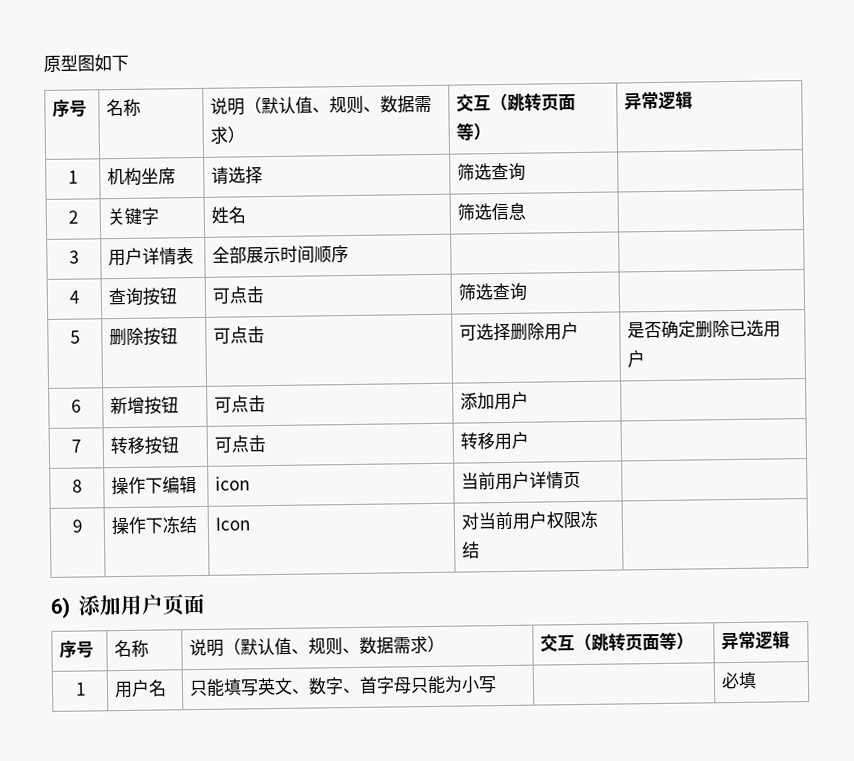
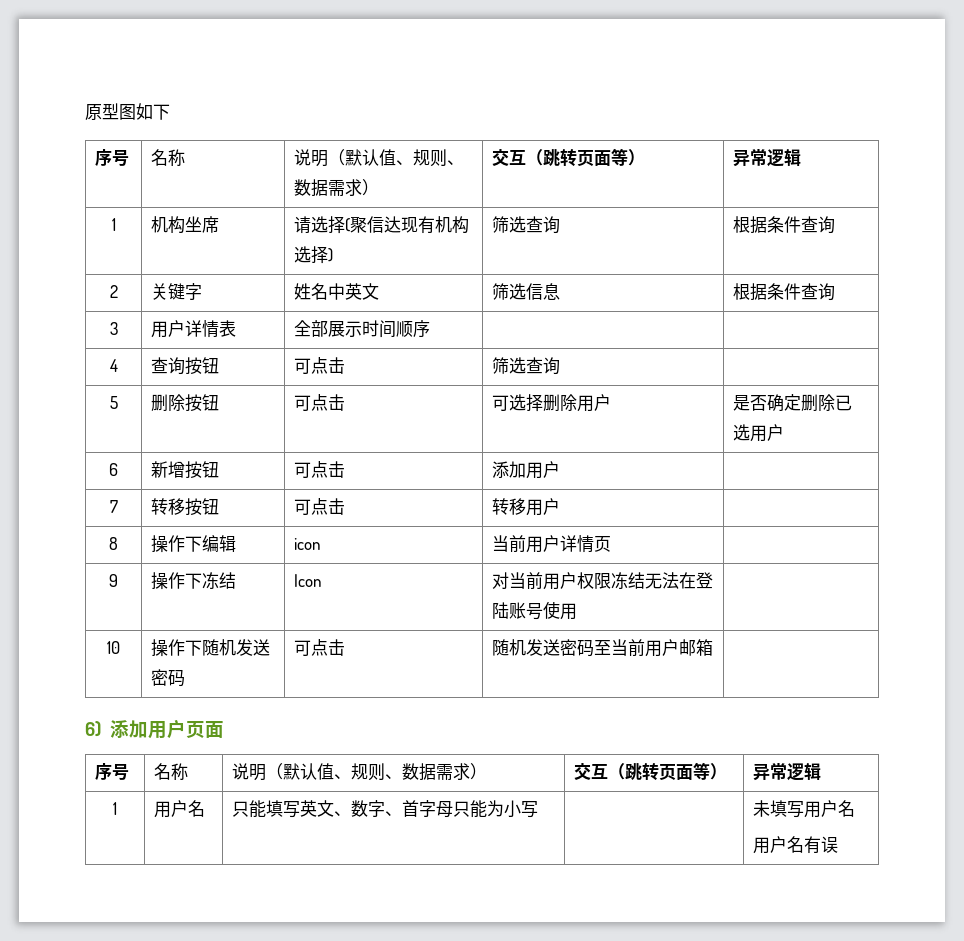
[457,162,527,181] | 筛选查询 | -> [345,216,470,234] [294,246,334,264] [492,216,561,234] [733,216,836,234] (聚信达现有机构选择) | 筛选查询 | 根据条件查询
(247, 215) none -> [328,283,380,300] 中英文
(527, 211) none -> [733,283,836,301] 根据条件查询
(481, 550) none -> [645,572,714,589] [492,601,578,620] [107,641,120,654] [151,639,271,657] [151,669,186,687] [294,639,346,656] [492,639,714,657] 无法在登陆账号使用 | // 10 | 操作下随机发送密码 | 可点击 | 随机发送密码至当前用户邮箱
[721,671,758,690] 必填 -> [753,800,856,818] [753,836,839,854] 未填写用户名 // 用户名有误

